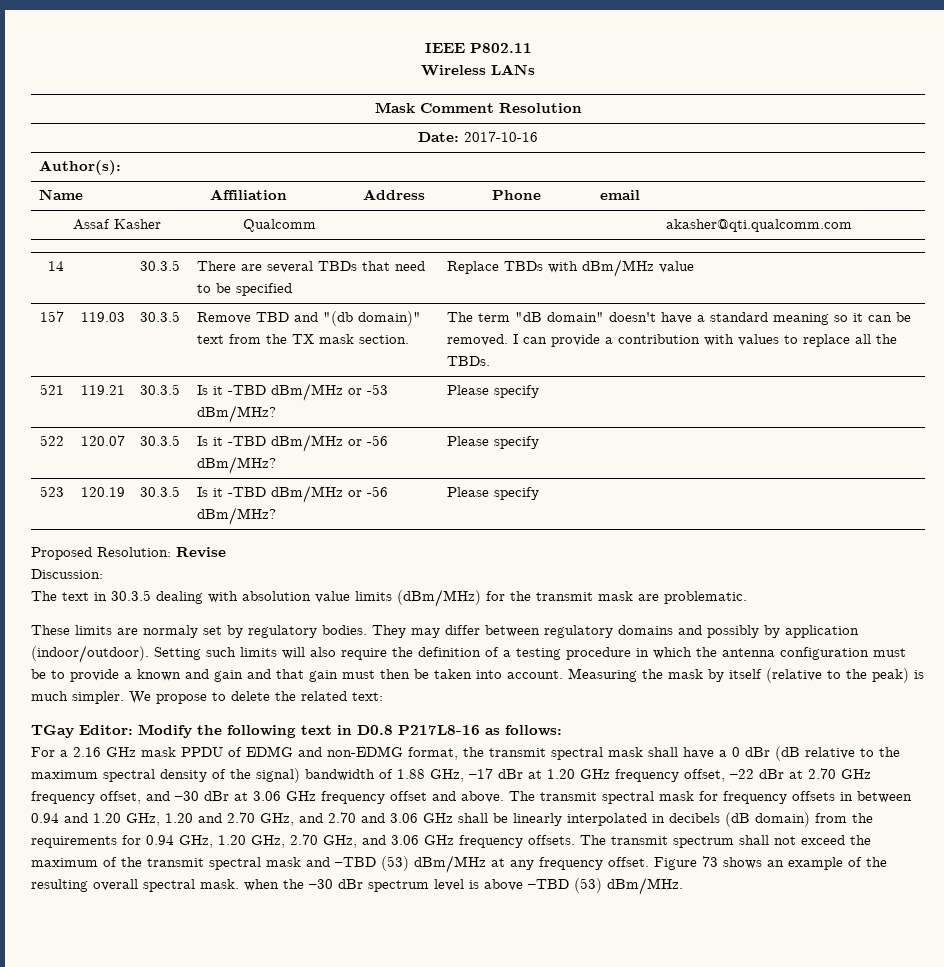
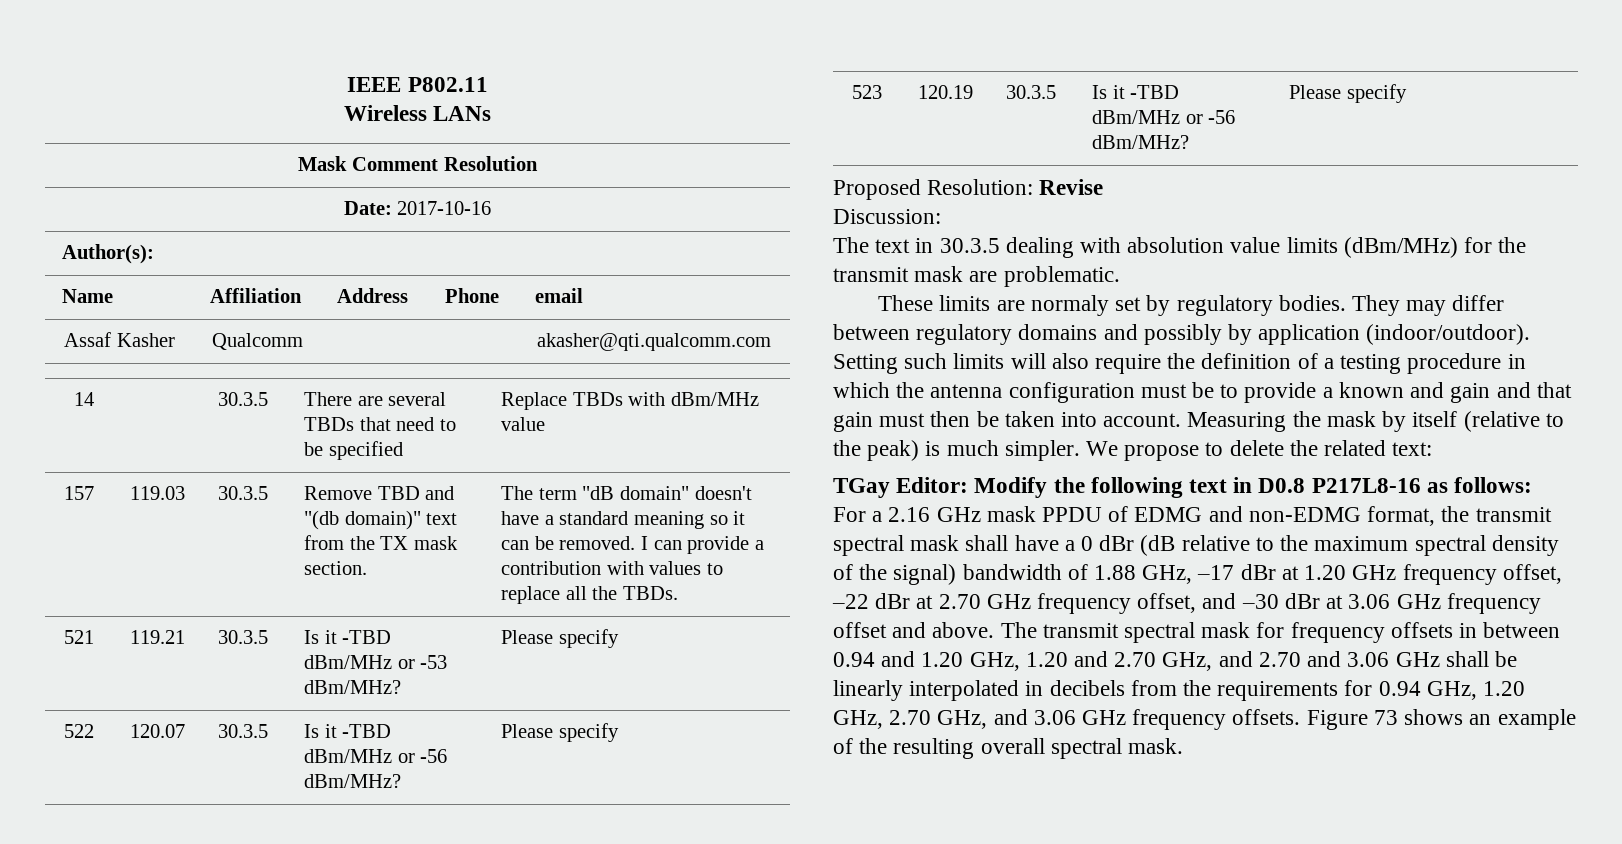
[725,812,810,827] (dB domain) -> (1125, 688) none
[580,835,871,848] [31,855,649,873] The transmit spectrum shall not exceed the maximum of the transmit spectral mask and –TBD (53) dBm/MHz at any frequency offset. -> (1301, 717) none
[244,877,683,895] when the –30 dBr spectrum level is above –TBD (53) dBm/MHz. -> (1184, 746) none

